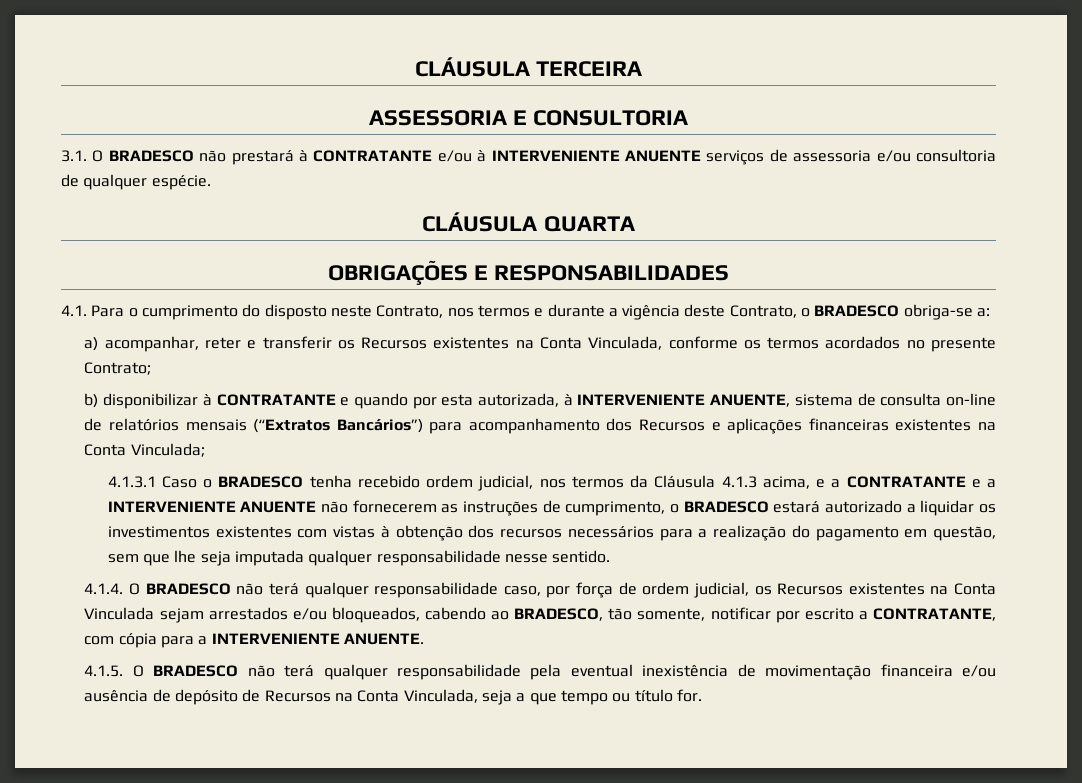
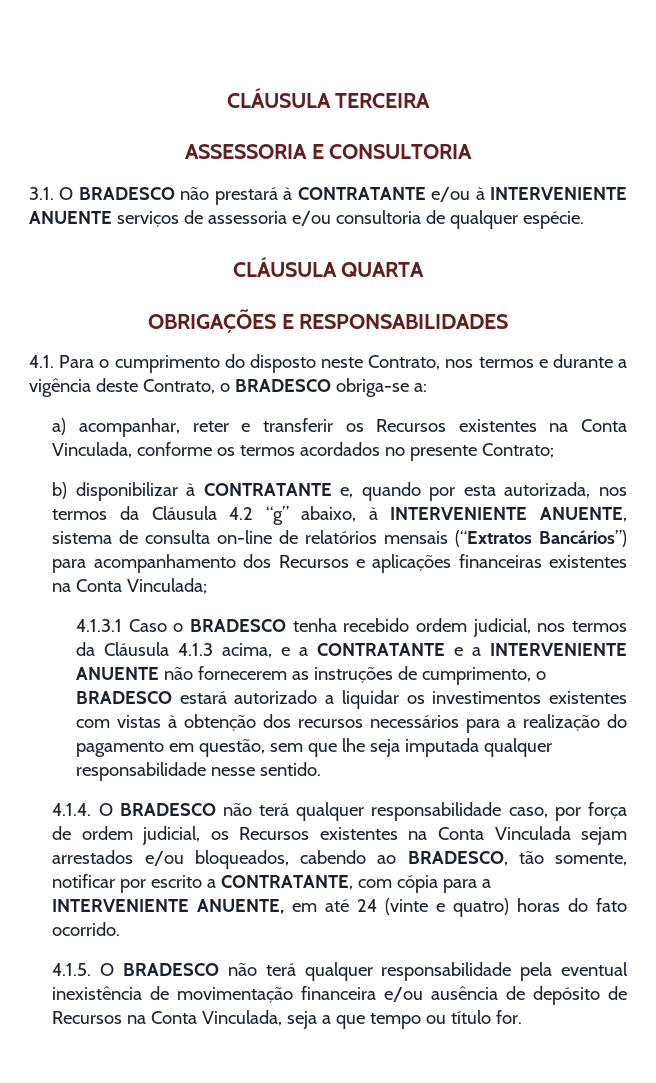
[340,397,350,406] e -> [340,487,354,498] e,
(560, 400) none -> [598,487,627,496] [52,506,357,525] nos termos da Cláusula 4.2 “g” abaixo,
[343,633,424,645] ANUENTE. -> [197,898,627,917] [52,922,121,936] ANUENTE, em até 24 (vinte e quatro) horas do fato ocorrido.

